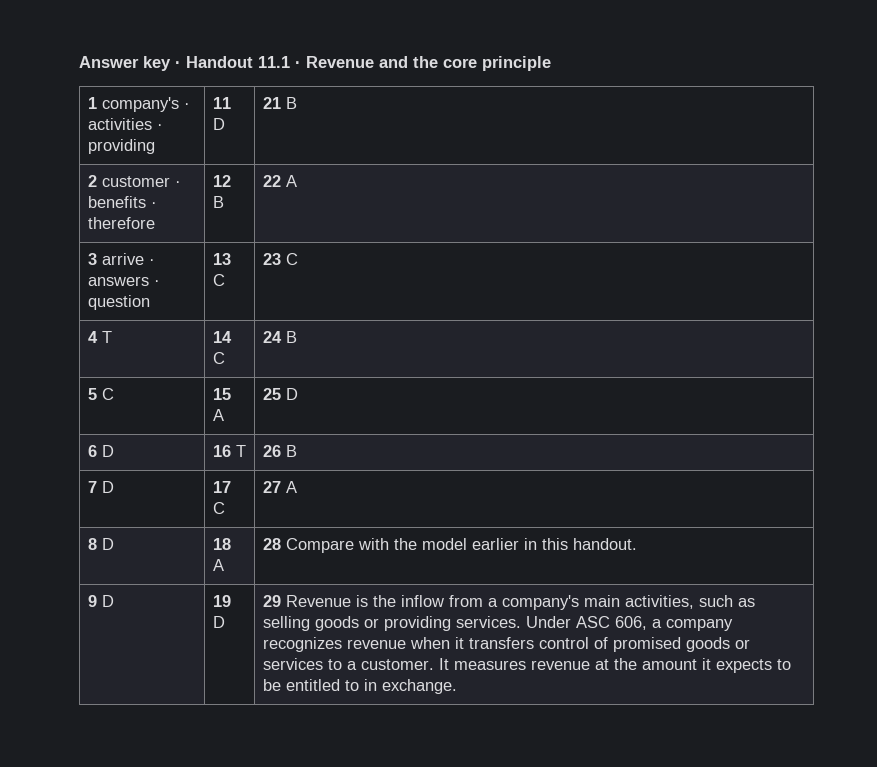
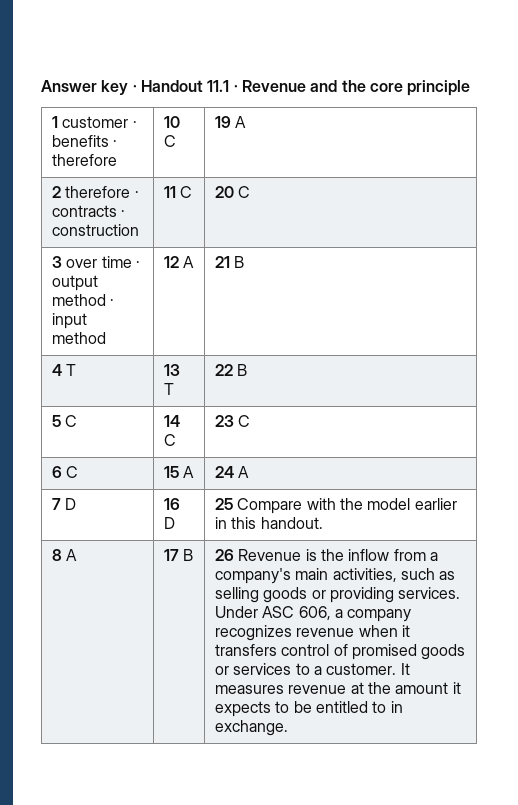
[101,97,190,112] [87,118,163,130] [87,139,155,154] [212,97,231,109] [212,118,225,130] [262,97,297,109] [87,175,97,187] company's · activities · providing | 11 D | 21 B // 2 -> (58, 122) none
(155, 223) none -> [163,116,180,128] [163,135,176,147] [214,116,247,128] [51,186,139,198] [51,205,126,217] [51,224,139,236] [163,186,193,198] [214,186,251,198] [51,256,140,268] [51,275,98,291] [51,294,115,306] [51,313,87,329] [51,332,106,344] | 10 C | 19 A // 2 therefore · contracts · construction | 11 C | 20 C // 3 over time · output method · input method
[212,196,224,208] [262,175,297,187] [87,253,155,265] [87,276,160,286] [87,295,150,310] [212,253,231,265] [212,274,225,286] [262,253,298,265] [87,331,112,343] [212,331,232,343] [212,352,225,364] [262,331,297,343] [87,388,114,400] [212,388,231,400] [212,409,224,421] [262,388,298,400] [87,445,114,457] [212,445,246,457] [262,445,297,457] [87,481,114,493] [212,481,231,493] [212,502,225,514] [262,481,297,493] [87,538,114,550] [212,538,231,550] [212,559,224,571] [262,538,281,550] B | 22 A // 3 arrive · answers · question | 13 C | 23 C // 4 T | 14 C | 24 B // 5 C | 15 A | 25 D // 6 D | 16 T | 26 B // 7 D | 17 C | 27 A // 8 D | 18 A | 28 -> [183,256,195,268] [214,256,245,268] [51,364,77,376] [163,364,180,376] [163,383,174,395] [214,364,248,376] [51,415,78,427] [163,415,180,427] [163,434,176,446] [214,415,251,427] [51,466,79,478] [163,466,195,478] [214,466,250,478] [51,498,77,510] [163,498,180,510] [163,517,175,529] [214,498,233,510] A | 21 B // 4 T | 13 T | 22 B // 5 C | 14 C | 23 C // 6 C | 15 A | 24 A // 7 D | 16 D | 25
[87,595,114,607] [212,595,231,607] [212,616,225,628] [262,595,281,607] 9 D | 19 D | 29 -> [51,549,78,561] [163,549,194,561] [214,549,234,561] 8 A | 17 B | 26

